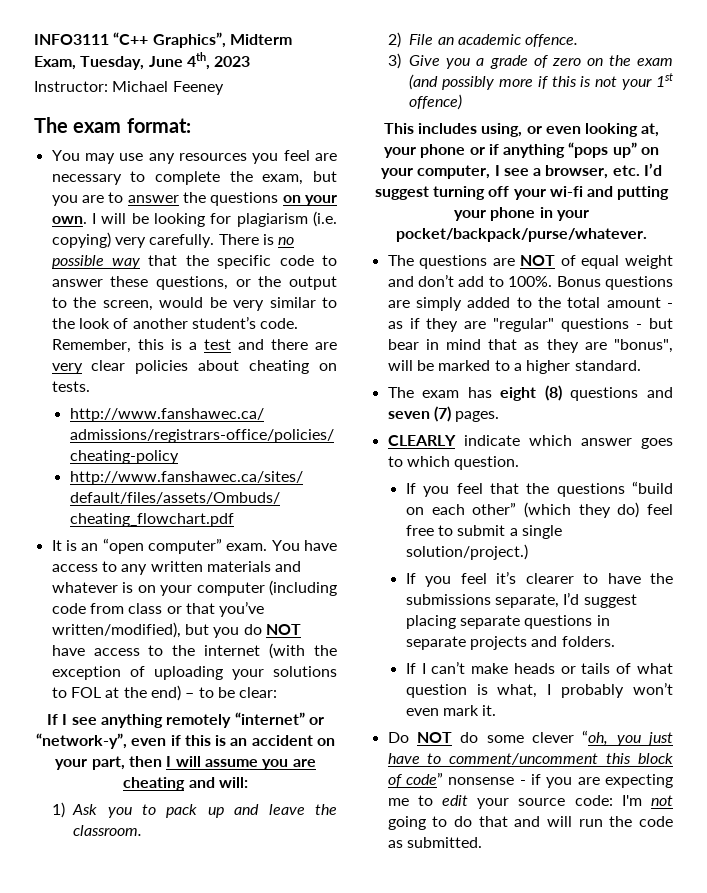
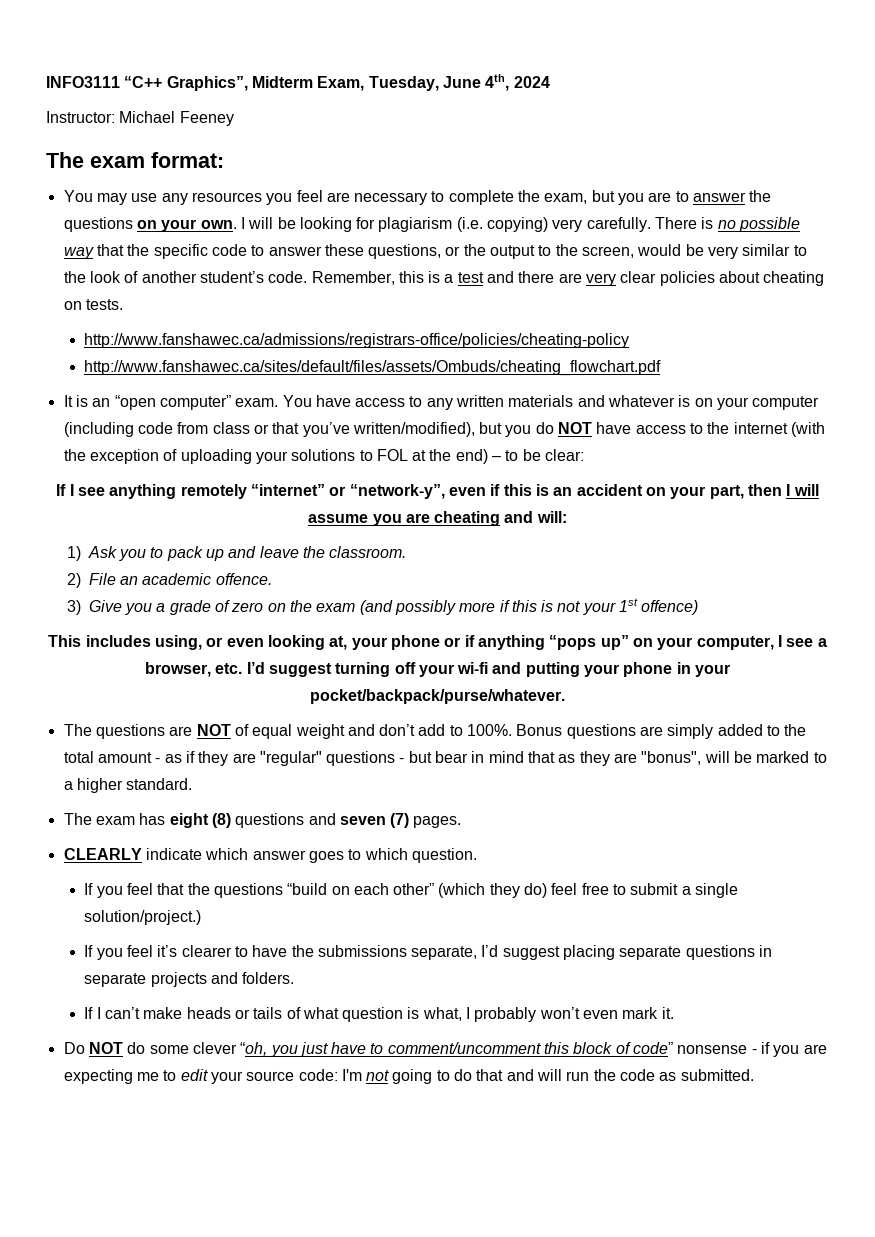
[214,56,251,67] 2023 -> [513,76,550,88] 2024

